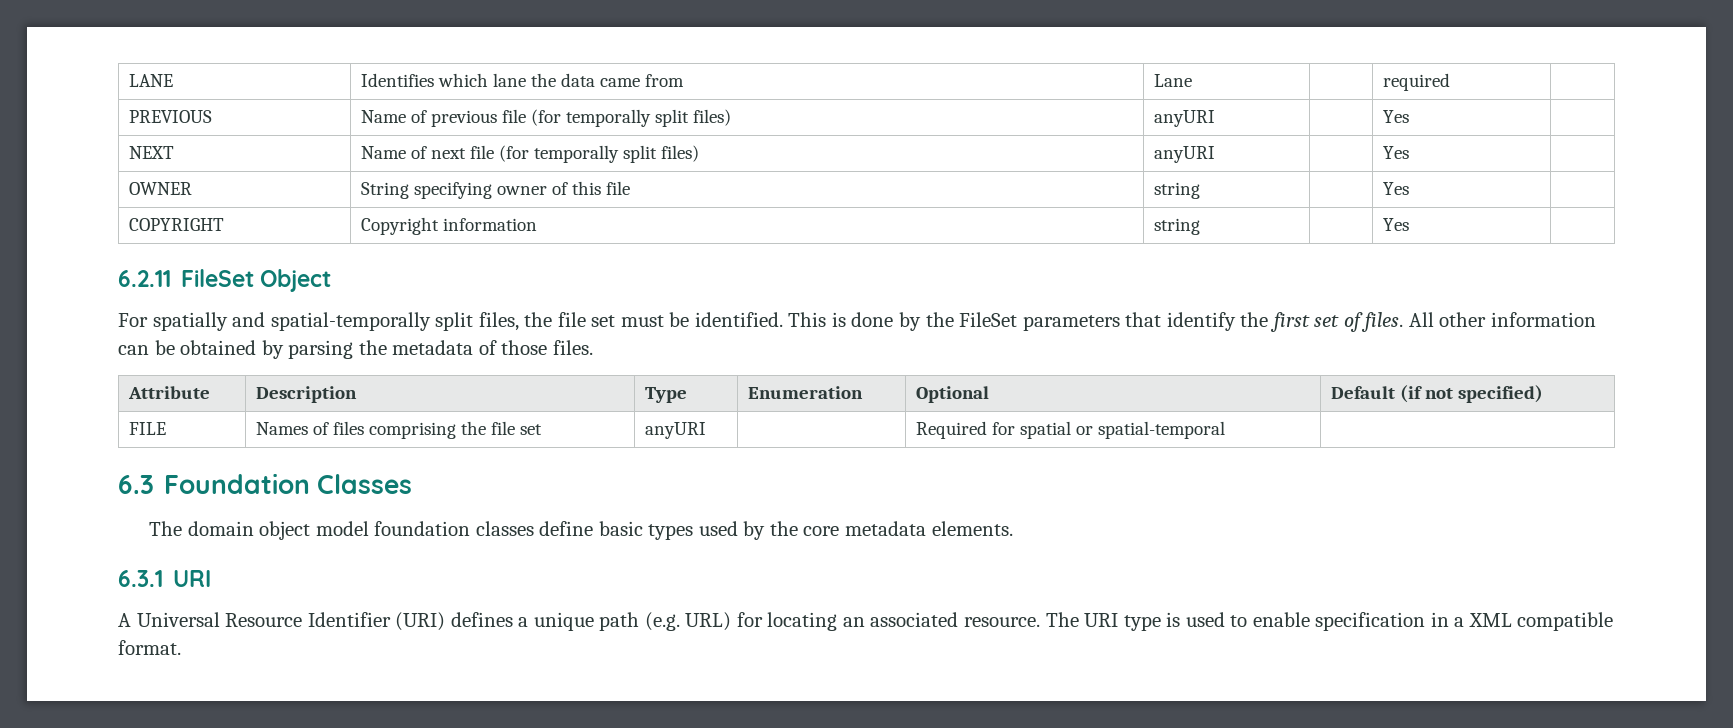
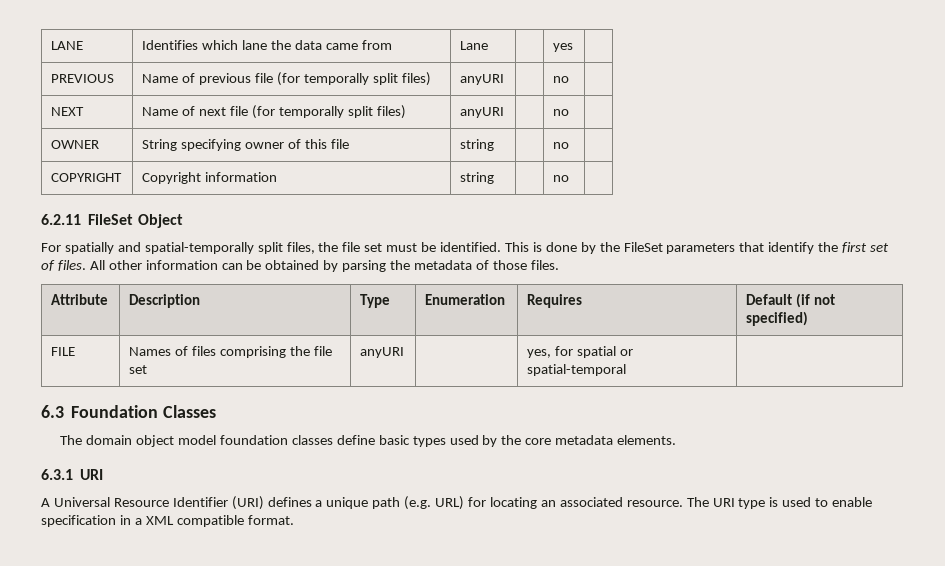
[1383,73,1451,91] required -> [553,43,574,52] yes
[1383,110,1410,123] Yes -> [553,76,570,83] no
[1383,146,1410,159] Yes -> [553,109,570,116] no
[1383,182,1410,195] Yes -> [553,142,570,149] no
[1383,218,1410,231] Yes -> [553,175,570,182] no
[916,386,990,403] Optional -> [527,294,583,308] Requires
[916,421,988,439] Required -> [527,349,552,358] yes,

